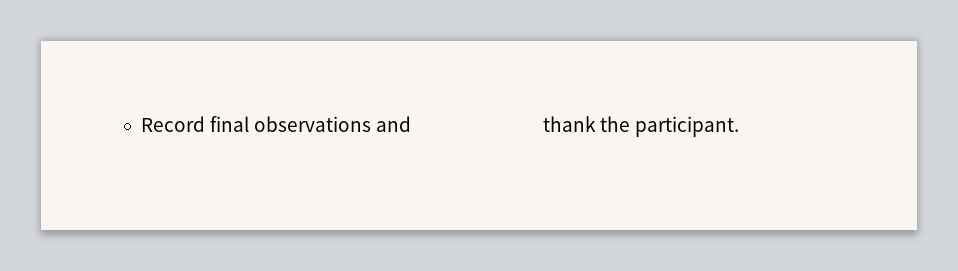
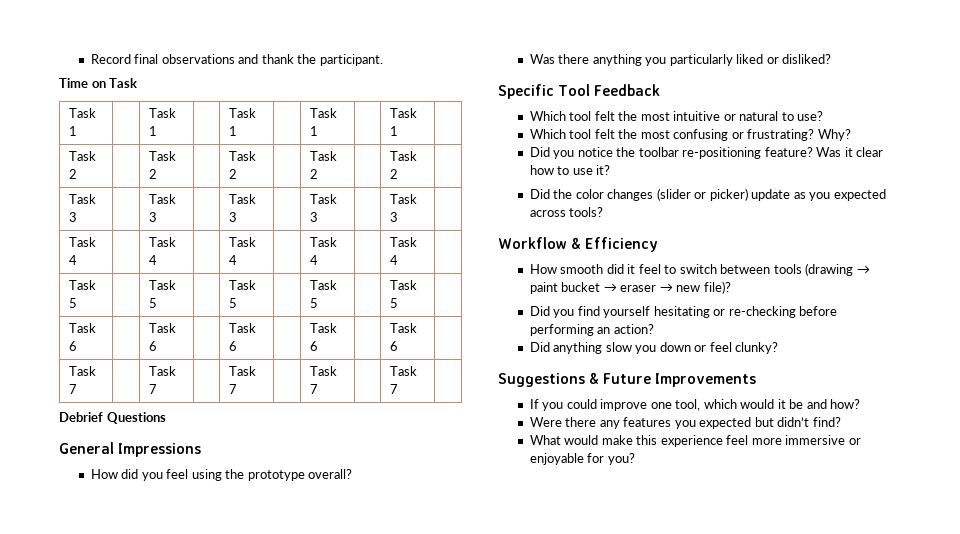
(740, 126) none -> [59,78,138,88] [69,108,97,118] [69,126,78,136] [149,108,177,118] [149,126,158,136] [229,108,257,118] [229,126,238,136] [310,108,338,118] [310,126,319,136] [390,108,418,118] [390,126,399,136] [69,151,97,161] [69,169,78,179] [149,151,177,161] [149,169,158,179] [229,151,257,161] [229,169,238,179] [310,151,338,161] [310,169,319,179] [390,151,418,161] [390,169,399,179] [69,194,97,204] [69,212,78,222] [149,194,177,204] [149,212,158,222] [229,194,257,204] [229,212,238,222] [310,194,338,204] [310,212,319,222] [390,194,418,204] [390,212,399,222] [69,237,97,247] [69,255,78,265] [149,237,177,247] [149,255,158,265] [229,237,257,247] [229,255,238,265] [310,237,338,247] [310,255,319,265] [390,237,418,247] [390,255,399,265] [69,280,97,290] [69,298,78,308] [149,280,177,290] [149,298,158,308] [229,280,257,290] [229,298,238,308] [310,280,338,290] [310,298,319,308] [390,280,418,290] [390,298,399,308] [69,323,97,333] [69,341,78,351] [149,323,177,333] [149,341,158,351] [229,323,257,333] [229,341,238,351] [310,323,338,333] [310,341,319,351] [390,323,418,333] [390,341,399,351] [69,366,97,376] [69,384,78,394] [149,366,177,376] [149,384,158,394] [229,366,257,376] [229,384,238,394] [310,366,338,376] [310,384,319,394] [390,366,418,376] [390,384,399,394] [59,412,166,424] [59,442,202,457] [90,469,353,481] [529,54,832,66] [498,84,661,99] [529,111,824,121] [529,129,851,141] [529,147,884,159] [529,165,611,175] [529,188,886,201] [529,207,604,217] [498,237,659,252] [529,263,870,276] [529,281,731,294] [529,306,838,318] [529,324,654,336] [529,342,779,354] [498,372,757,387] [529,399,861,411] [529,417,841,429] [529,435,861,447] [529,453,635,465] // Time on Task // Task 1 | | Task 1 | | Task 1 | | Task 1 | | Task 1 | // Task 2 | | Task 2 | | Task 2 | | Task 2 | | Task 2 | // Task 3 | | Task 3 | | Task 3 | | Task 3 | | Task 3 | // Task 4 | | Task 4 | | Task 4 | | Task 4 | | Task 4 | // Task 5 | | Task 5 | | Task 5 | | Task 5 | | Task 5 | // Task 6 | | Task 6 | | Task 6 | | Task 6 | | Task 6 | // Task 7 | | Task 7 | | Task 7 | | Task 7 | | Task 7 | // Debrief Questions // General Impressions // How did you feel using the prototype overall? // Was there anything you particularly liked or disliked? // Specific Tool Feedback // Which tool felt the most intuitive or natural to use? // Which tool felt the most confusing or frustrating? Why? // Did you notice the toolbar re-positioning feature? Was it clear how to use it? // Did the color changes (slider or picker) update as you expected across tools? // Workflow & Efficiency // How smooth did it feel to switch between tools (drawing → paint bucket → eraser → new file)? // Did you find yourself hesitating or re-checking before performing an action? // Did anything slow you down or feel clunky? // Suggestions & Future Improvements // If you could improve one tool, which would it be and how? // Were there any features you expected but didn’t find? // What would make this experience feel more immersive or enjoyable for you?

